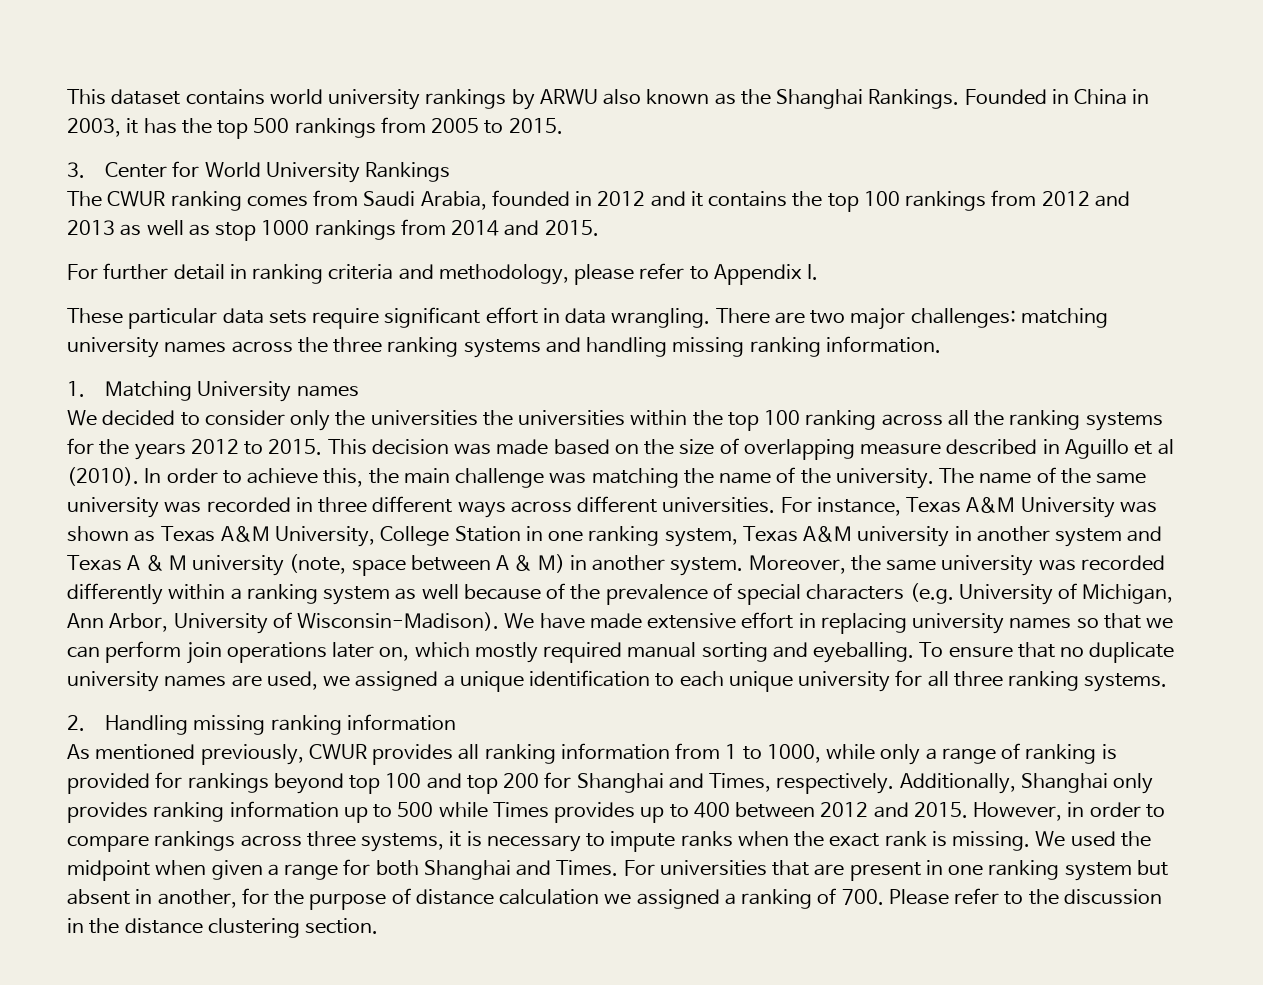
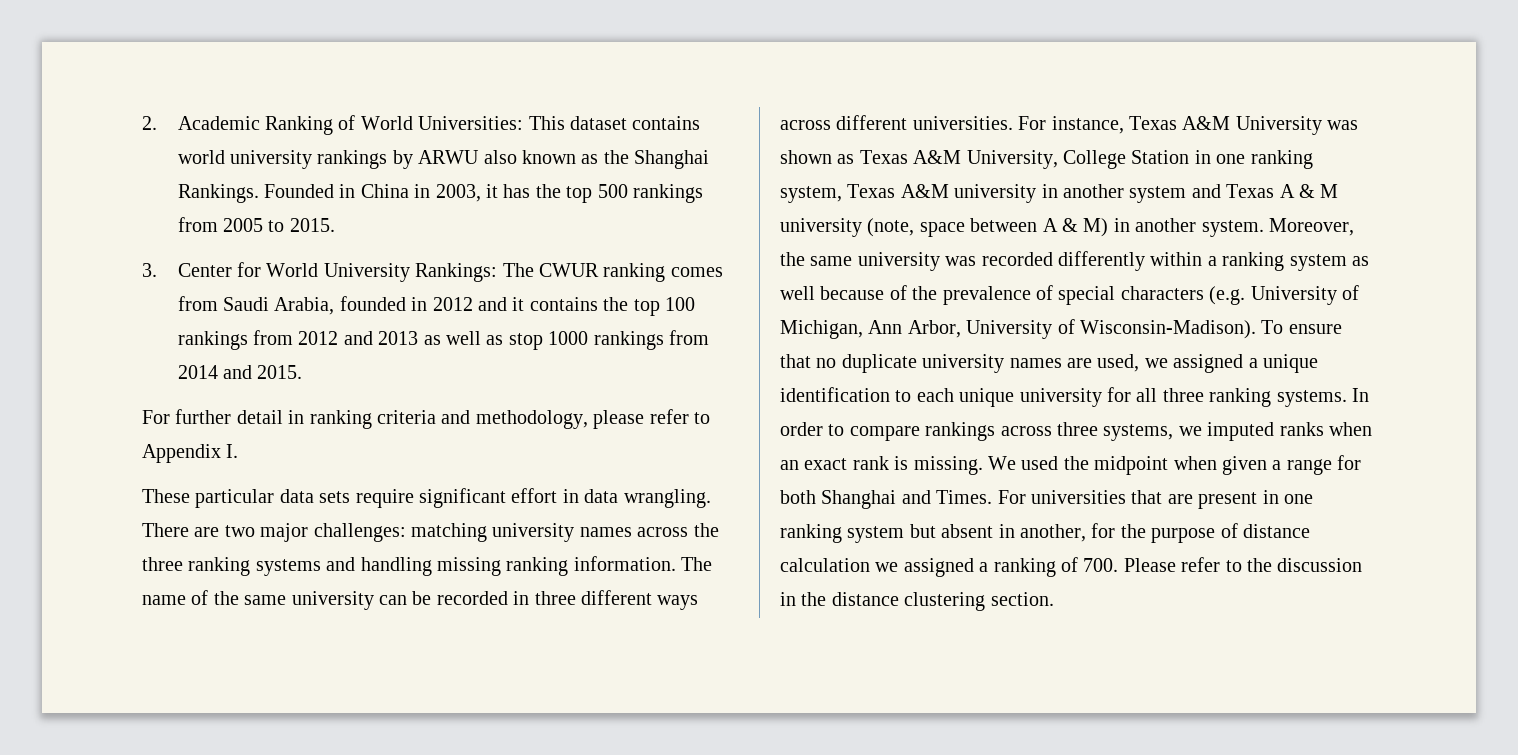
(67, 97) none -> [142,115,524,135] 2. Academic Ranking of World Universities:
[365,162,451,182] Rankings // -> [415,263,498,282] Rankings:
[67,381,359,402] [67,410,1163,431] [67,438,1174,460] [67,467,934,489] // 1. Matching University names // We decided to consider only the universities the universities within the top 100 ranking across all the ranking systems for the years 2012 to 2015. This decision was made based on the size of overlapping measure described in Aguillo et al (2010). In order to achieve this, the main challenge was matching the name of the university. -> (676, 563) none
[164,501,202,513] was -> [379,591,432,605] can be
[504,612,1174,634] [67,641,915,664] We have made extensive effort in replacing university names so that we can perform join operations later on, which mostly required manual sorting and eyeballing. -> (1256, 329) none
[67,714,456,735] [67,743,1117,765] [67,772,1154,794] [67,801,1085,823] // 2. Handling missing ranking information // As mentioned previously, CWUR provides all ranking information from 1 to 1000, while only a range of ranking is provided for rankings beyond top 100 and top 200 for Shanghai and Times, respectively. Additionally, Shanghai only provides ranking information up to 500 while Times provides up to 400 between 2012 and 2015. However, in -> [1352,388,1369,402] In
[449,831,676,852] it is necessary to impute -> [1178,422,1275,441] we imputed
[794,831,825,847] the -> [780,460,799,470] an

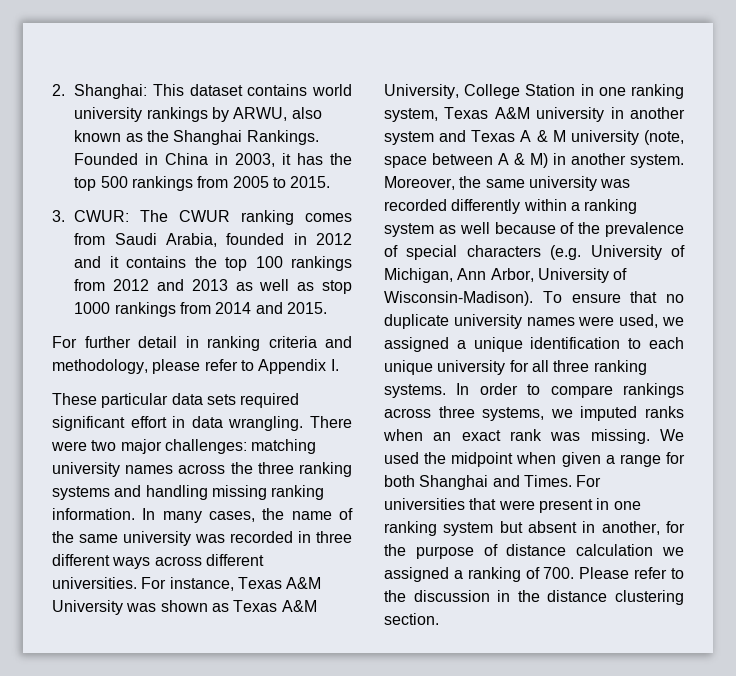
[177,115,524,135] Academic Ranking of World Universities: -> [74,84,148,99] Shanghai:
[418,150,480,164] ARWU -> [233,107,288,121] ARWU,
[177,262,498,282] Center for World University Rankings: -> [74,210,130,222] CWUR:
[355,489,414,508] require -> [240,393,300,408] required
[194,527,220,537] are -> [51,441,87,451] were
[681,557,713,571] The -> [142,508,285,523] In many cases, the
[379,591,432,605] can be -> [195,534,225,543] was
[1067,358,1092,368] are -> [578,316,615,326] were
[894,456,909,470] is -> [550,432,581,441] was
[1167,494,1193,504] are -> [498,500,535,510] were

